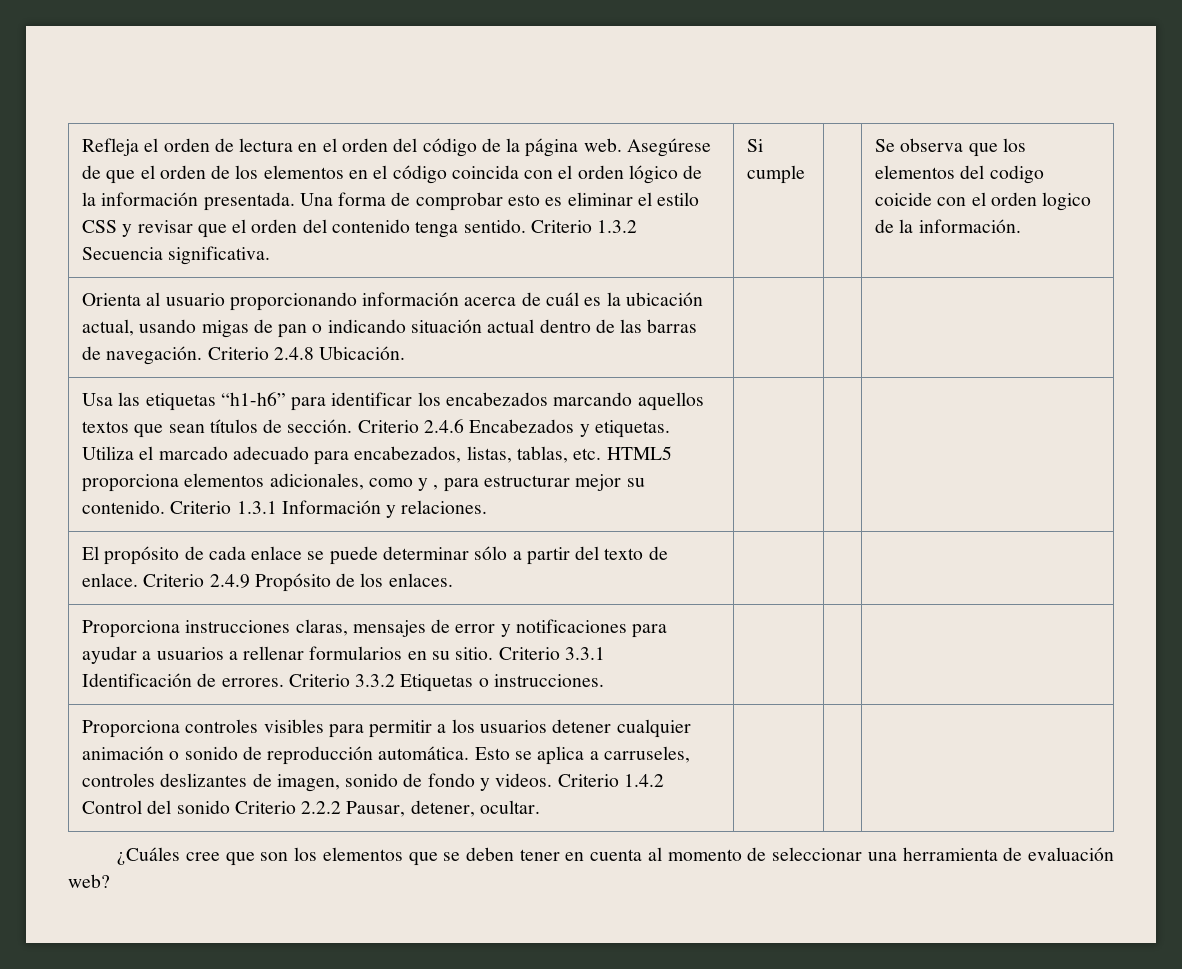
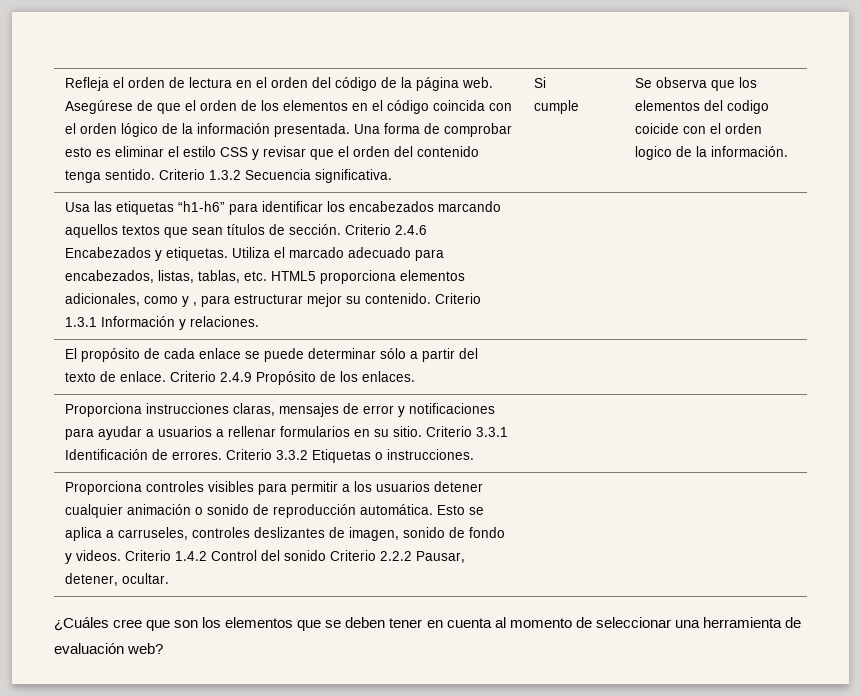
[82,292,703,311] [82,319,698,338] [82,346,406,365] // Orienta al usuario proporcionando información acerca de cuál es la ubicación actual, usando migas de pan o indicando situación actual dentro de las barras de navegación. Criterio 2.4.8 Ubicación. | | | -> (789, 151) none

